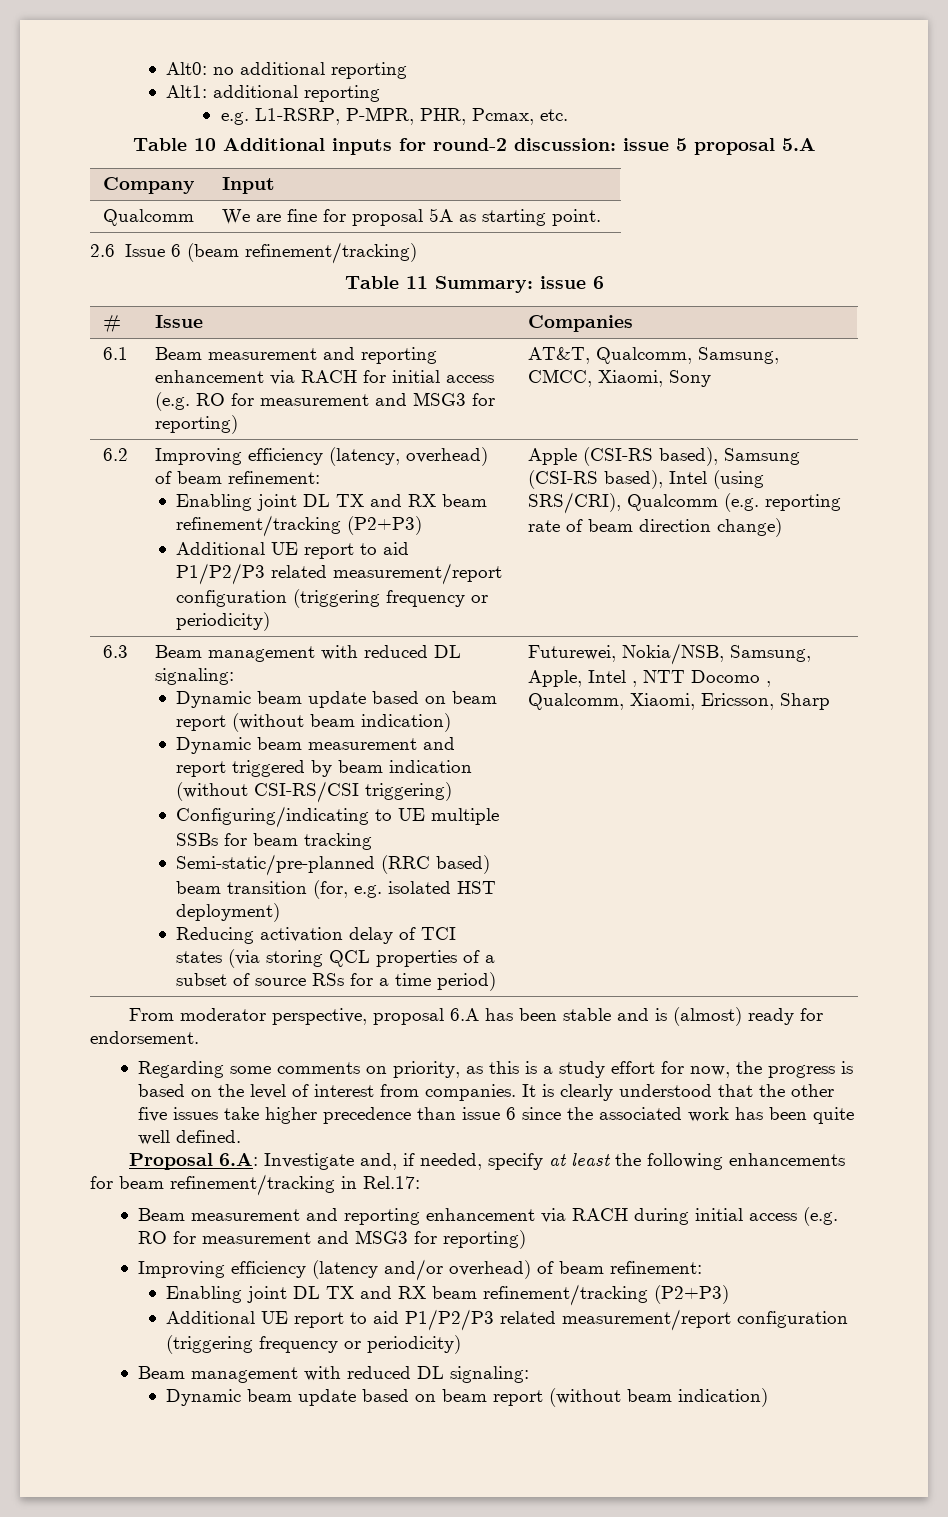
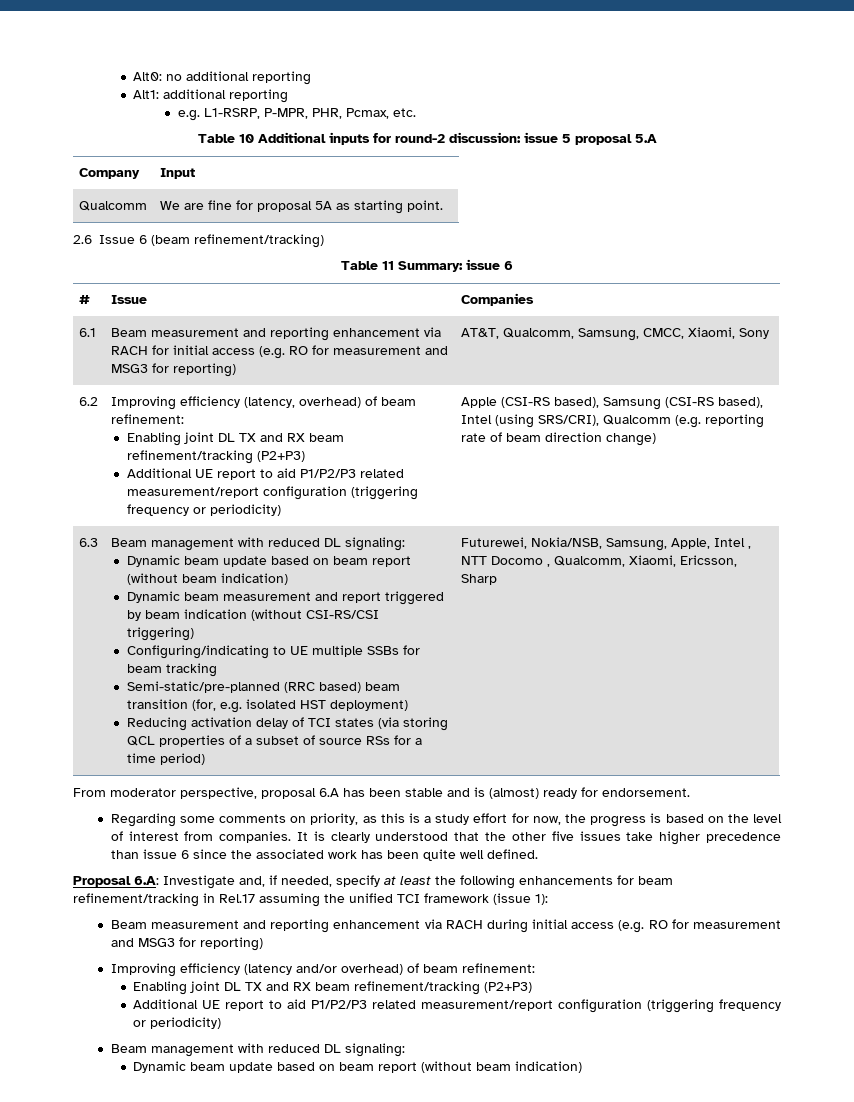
[363,1176,420,1189] Rel.17: -> [219,893,548,907] Rel.17 assuming the unified TCI framework (issue 1):

